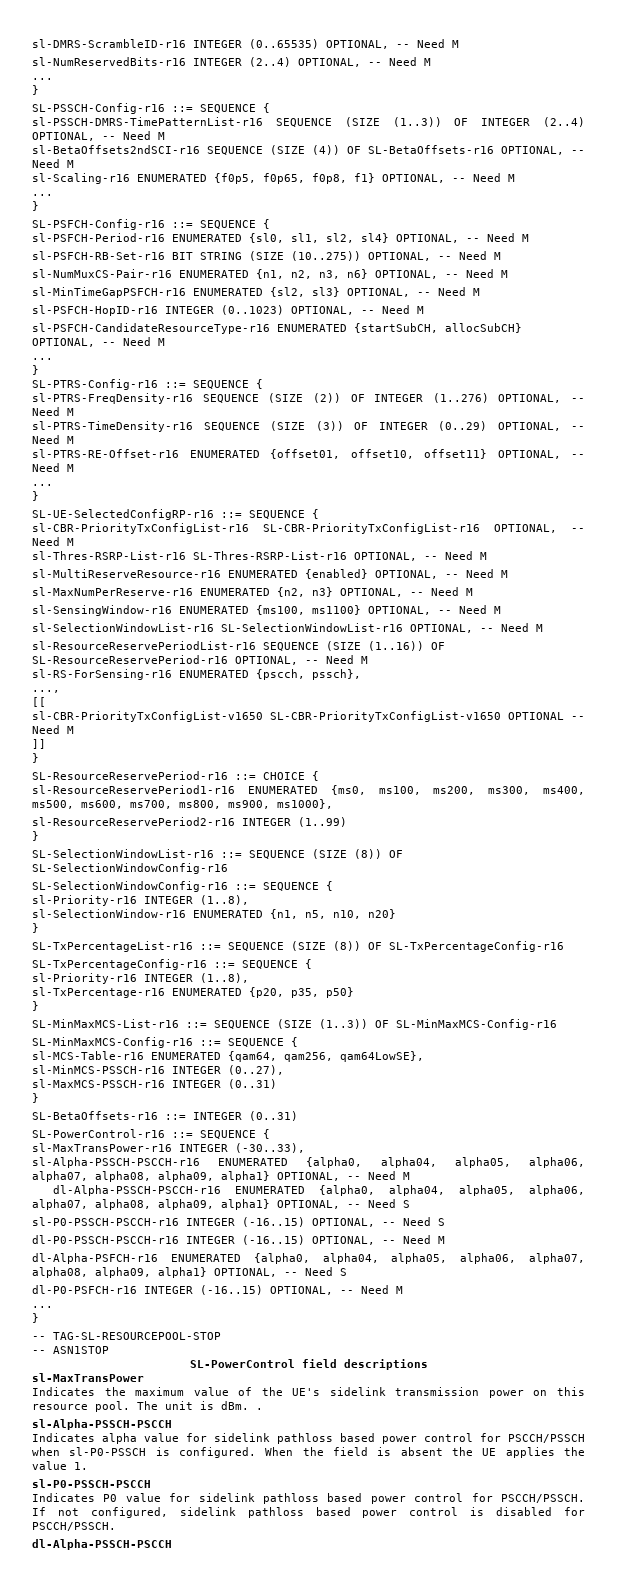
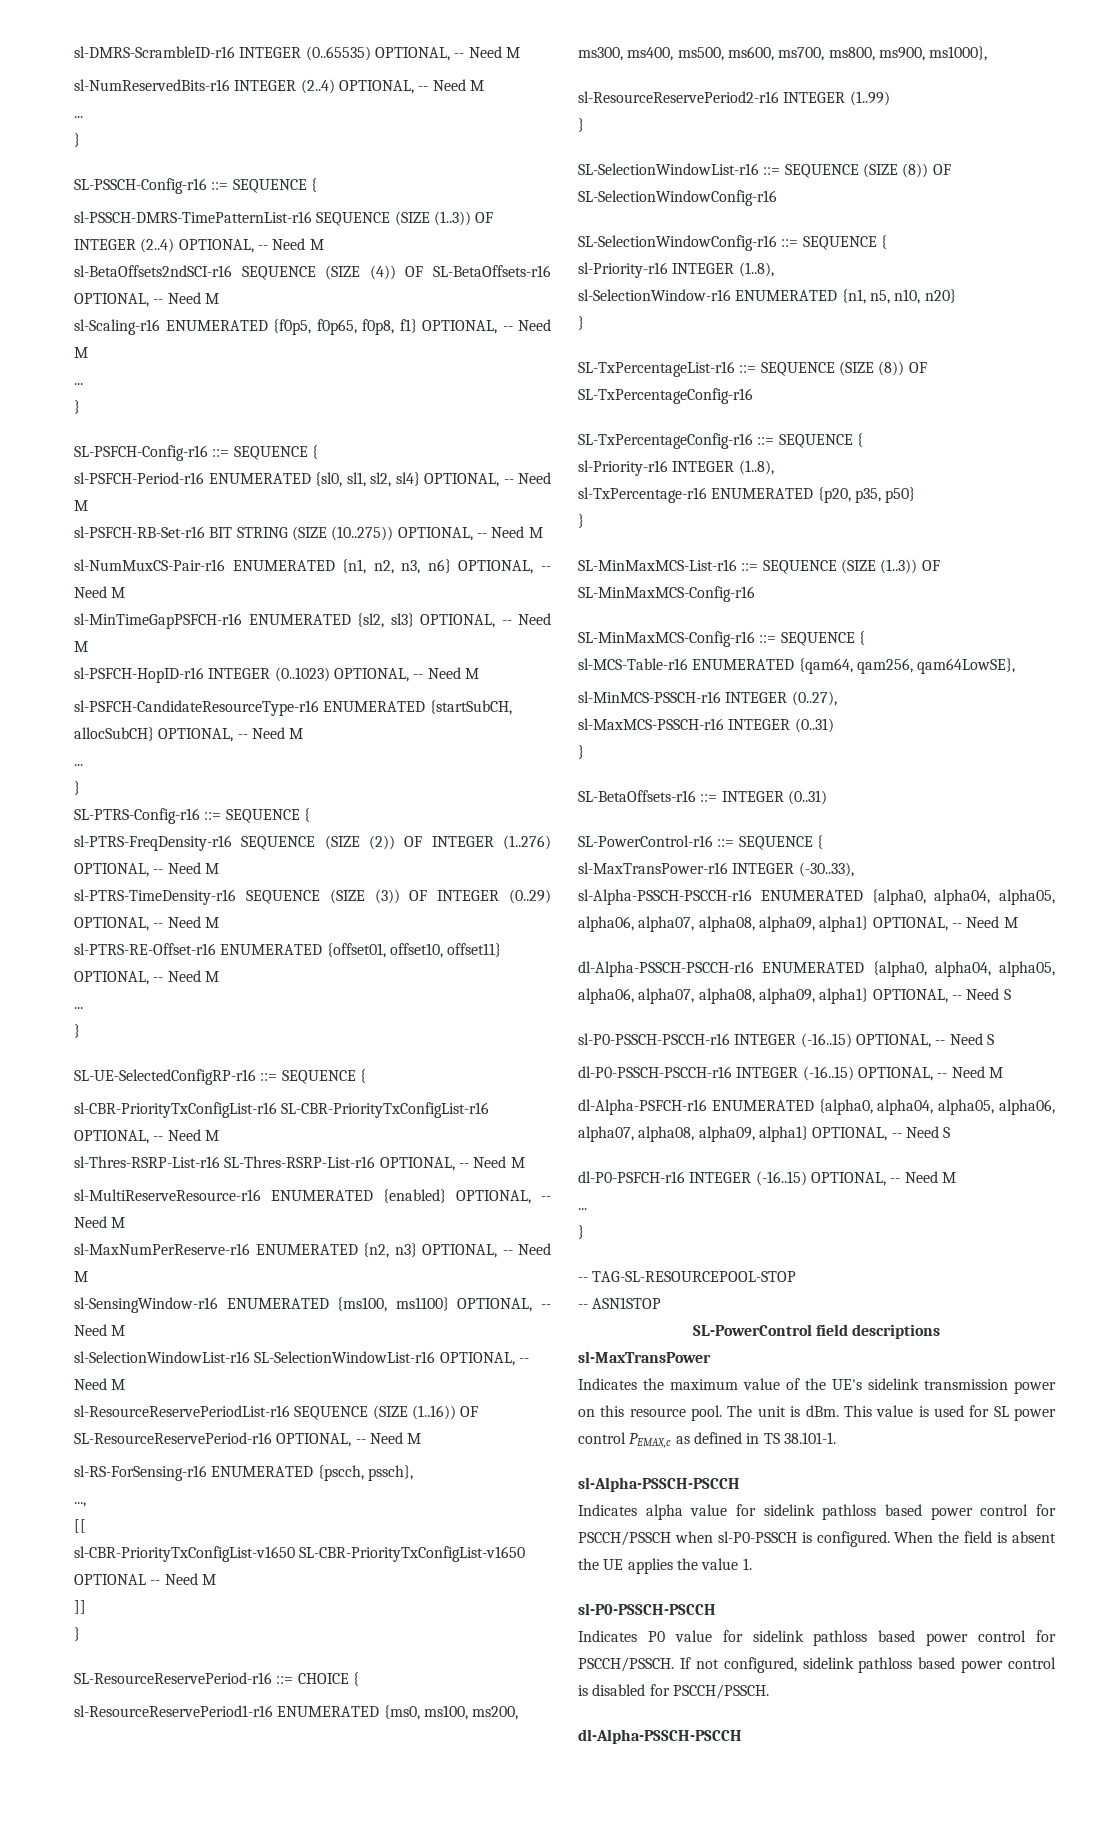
[256,1408,263,1410] . -> [843,1405,1056,1421] [578,1432,836,1448] This value is used for SL power control PEMAX,c as defined in TS 38.101-1.

